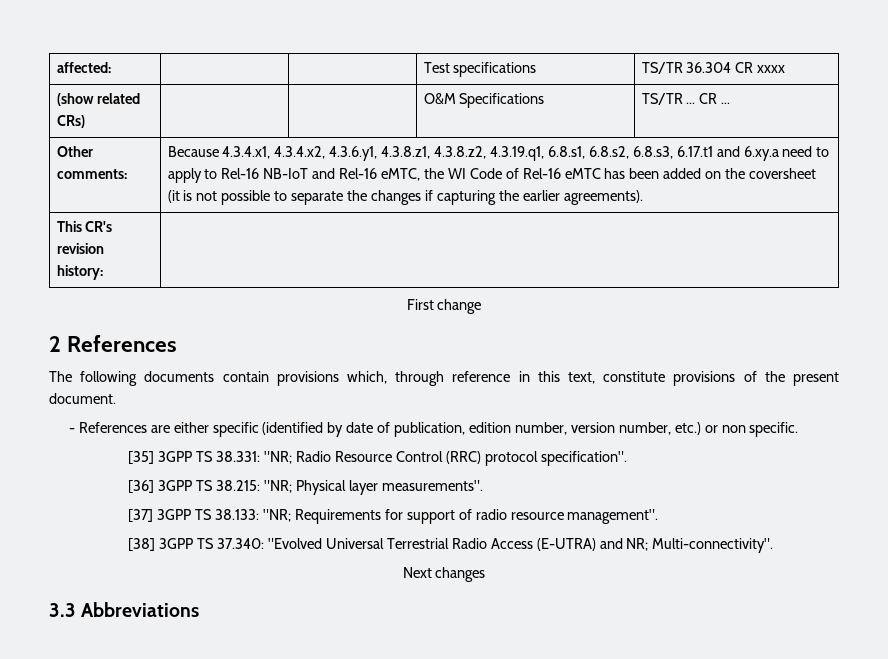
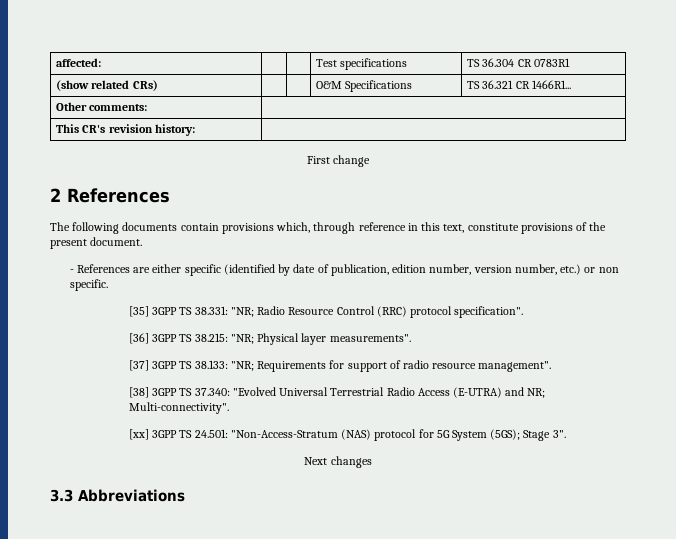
[641,62,683,74] TS/TR -> [467,59,481,67] TS
[757,65,786,73] xxxx -> [533,58,570,67] 0783R1
[641,93,731,105] [56,146,93,157] [56,169,127,179] [167,146,830,161] [167,168,816,183] [167,190,643,205] TS/TR ... CR ... // Other comments: | Because 4.3.4.x1, 4.3.4.x2, 4.3.6.y1, 4.3.8.z1, 4.3.8.z2, 4.3.19.q1, 6.8.s1, 6.8.s2, 6.8.s3, 6.17.t1 and 6.xy.a need to apply to Rel-16 NB-IoT and Rel-16 eMTC, the WI Code of Rel-16 eMTC has been added on the coversheet (it is not possible to separate the changes if capturing the earlier agreements). -> [467,80,571,89] [56,102,148,111] TS 36.321 CR 1466R1... // Other comments: |
(774, 545) none -> [128,429,566,441] // [xx] 3GPP TS 24.501: "Non-Access-Stratum (NAS) protocol for 5G System (5GS); Stage 3".

